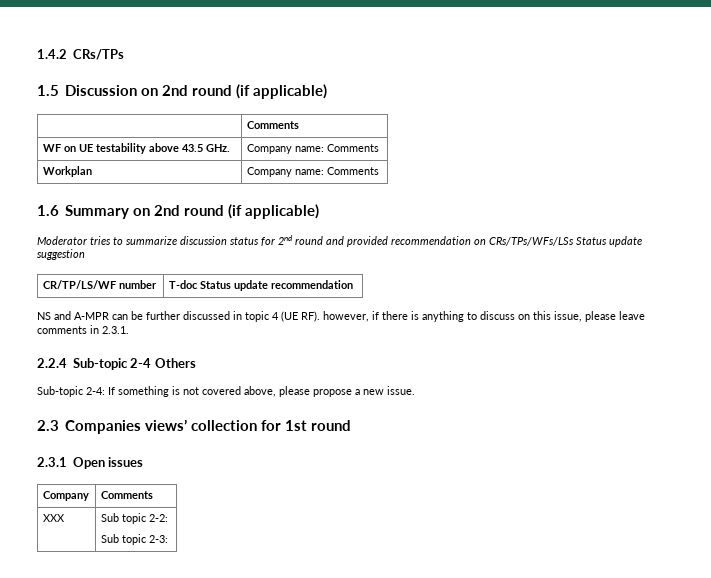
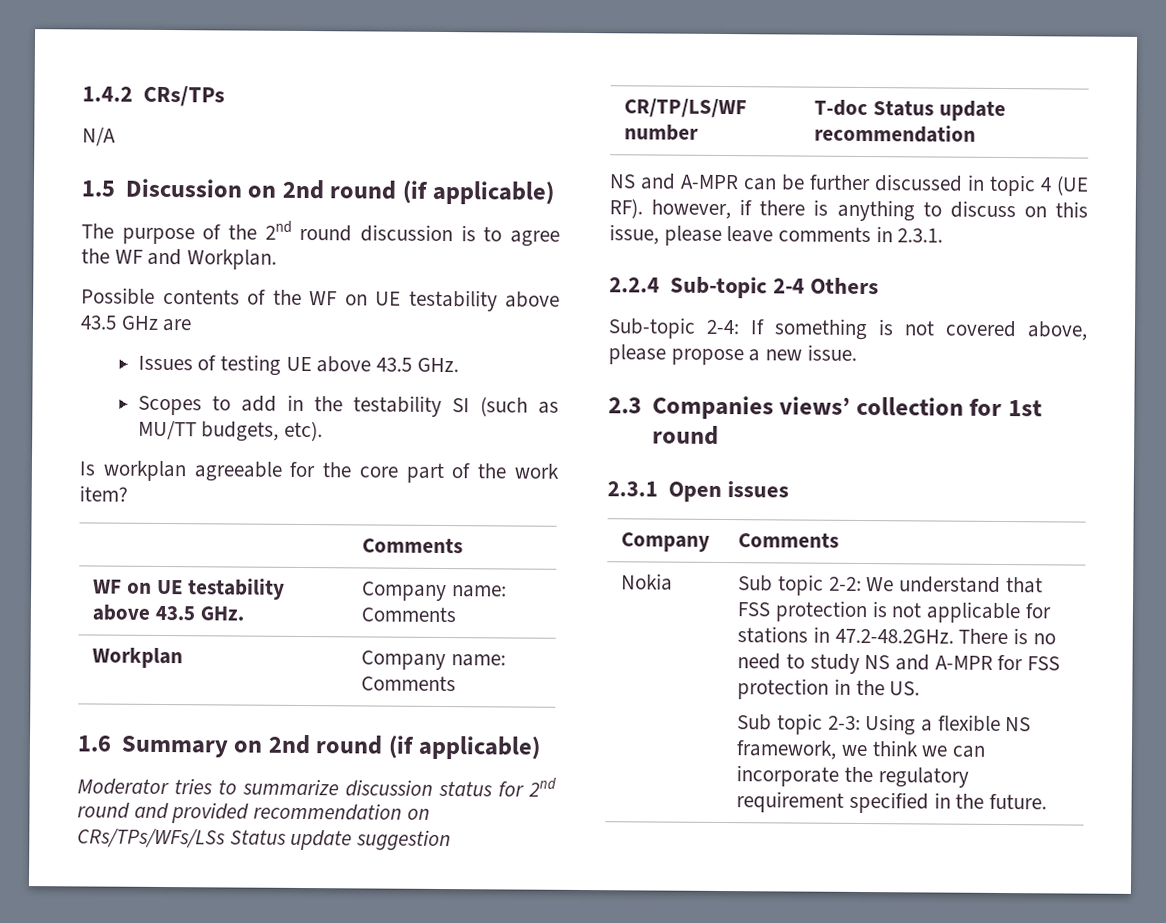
(124, 54) none -> [82,127,116,147] // N/A
(327, 91) none -> [81,220,560,247] [81,248,278,270] [81,287,560,312] [80,315,193,332] [137,354,459,376] [137,394,559,417] [137,420,323,442] [79,460,559,484] [79,485,128,502] // The purpose of the 2nd round discussion is to agree the WF and Workplan. // Possible contents of the WF on UE testability above 43.5 GHz are // Issues of testing UE above 43.5 GHz. // Scopes to add in the testability SI (such as MU/TT budgets, etc). // Is workplan agreeable for the core part of the work item?
[42,514,65,522] XXX -> [621,573,674,591] Nokia
[100,534,168,545] // Sub topic 2-3: -> [866,576,1043,594] [737,600,1051,624] [737,626,1056,645] [737,653,1060,674] [737,678,921,700] [737,713,1032,736] [736,740,985,760] [736,765,969,788] [736,791,1047,814] We understand that FSS protection is not applicable for stations in 47.2-48.2GHz. There is no need to study NS and A-MPR for FSS protection in the US. // Sub topic 2-3: Using a flexible NS framework, we think we can incorporate the regulatory requirement specified in the future.

